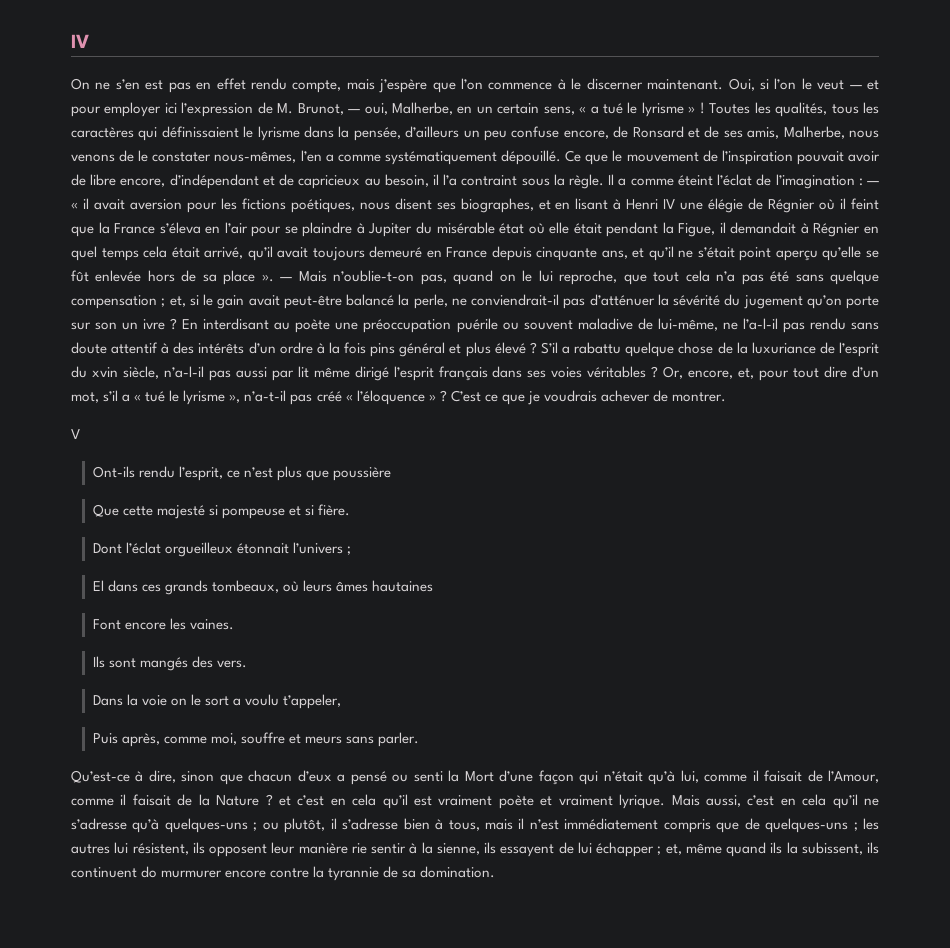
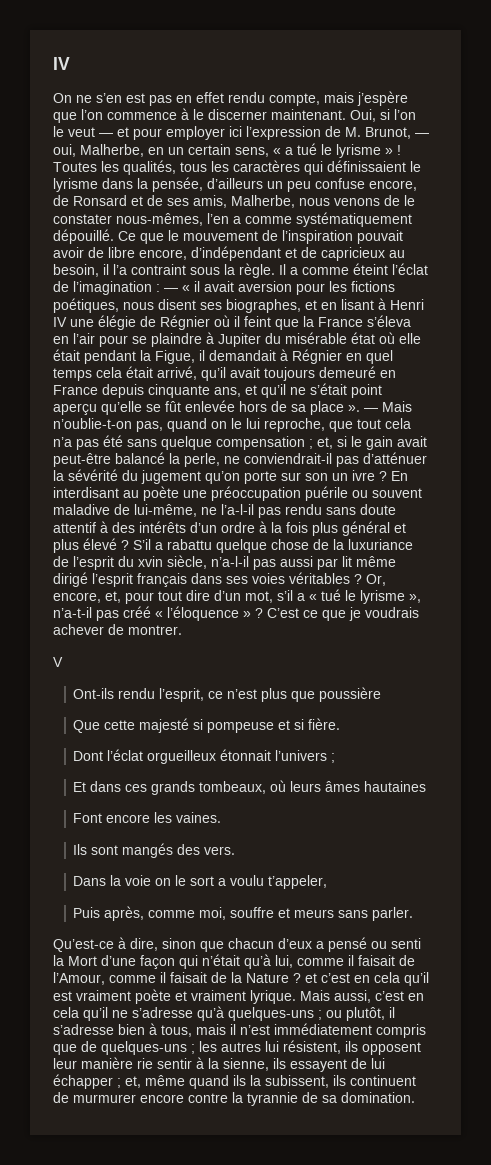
[370,343,396,357] pins -> [312,522,338,536] plus
[92,580,104,591] El -> [73,782,87,792] Et
[141,866,158,878] do -> [53,1092,69,1103] de

